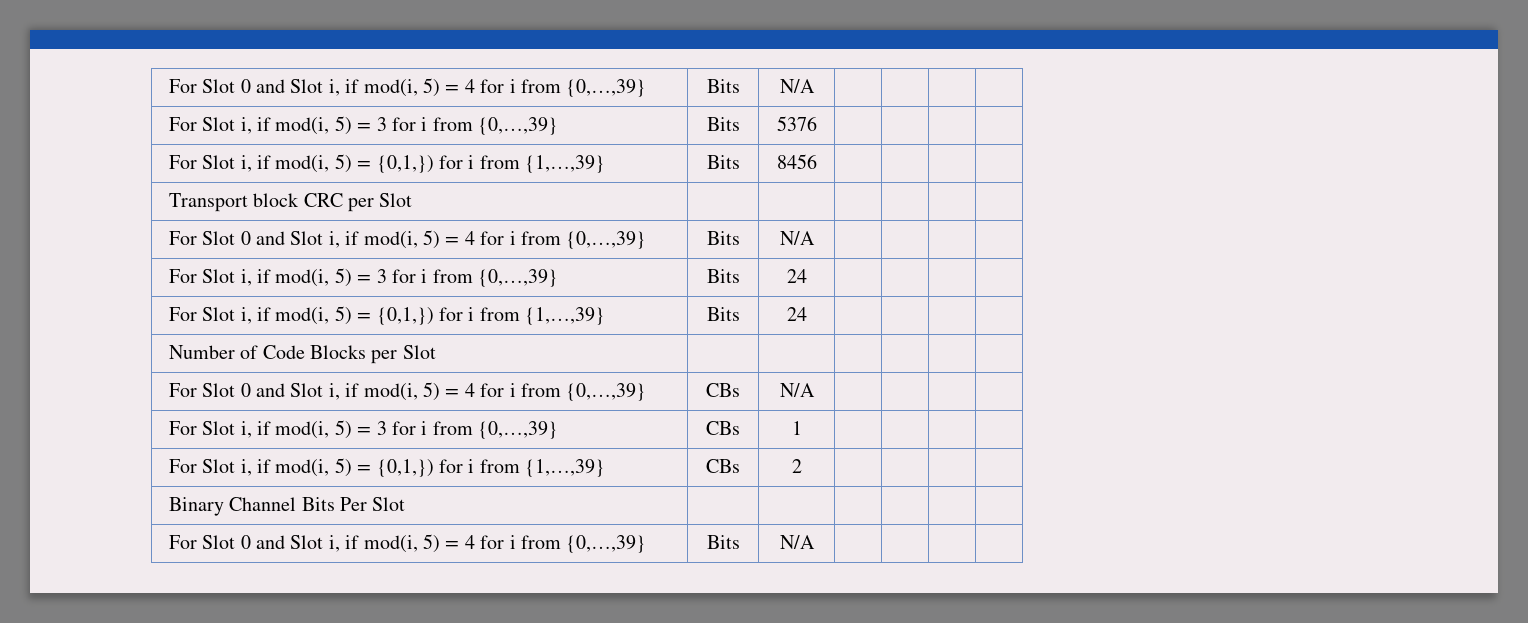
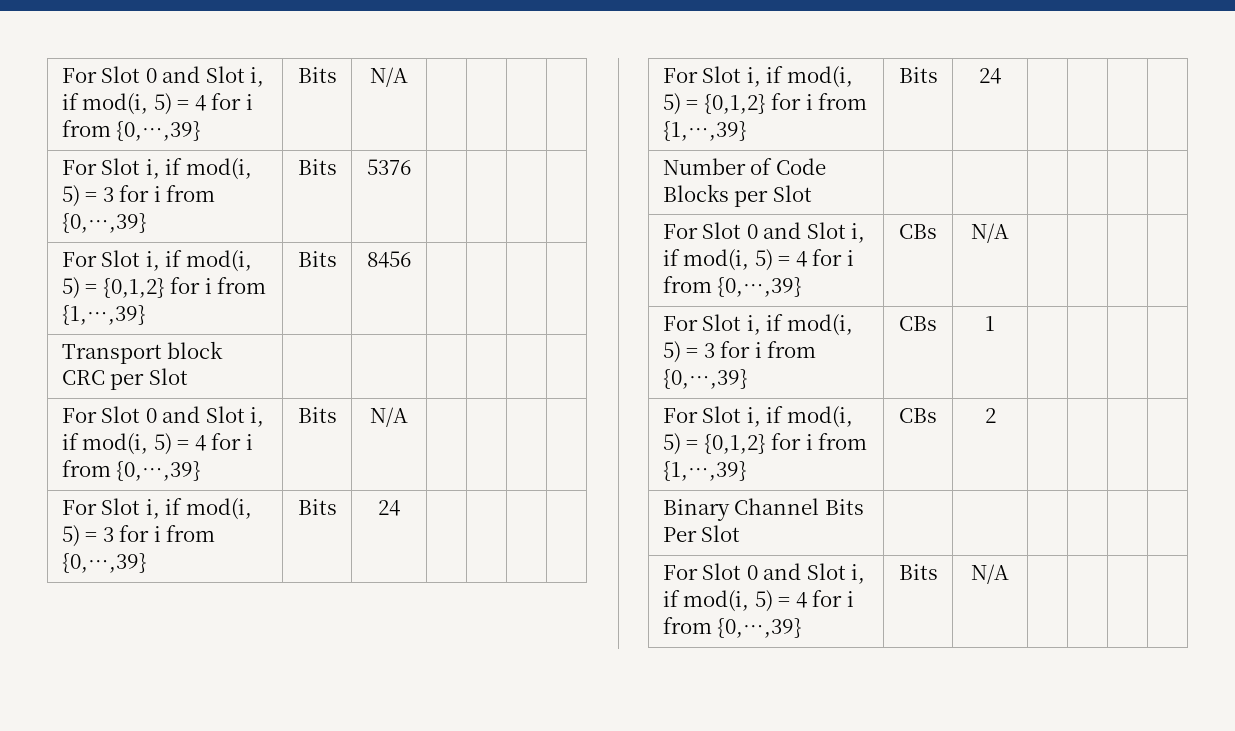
[376,155,434,173] {0,1,}) -> [102,278,165,298] {0,1,2}
[376,307,434,325] {0,1,}) -> [703,94,766,114] {0,1,2}
[376,459,434,477] {0,1,}) -> [703,434,766,454] {0,1,2}

